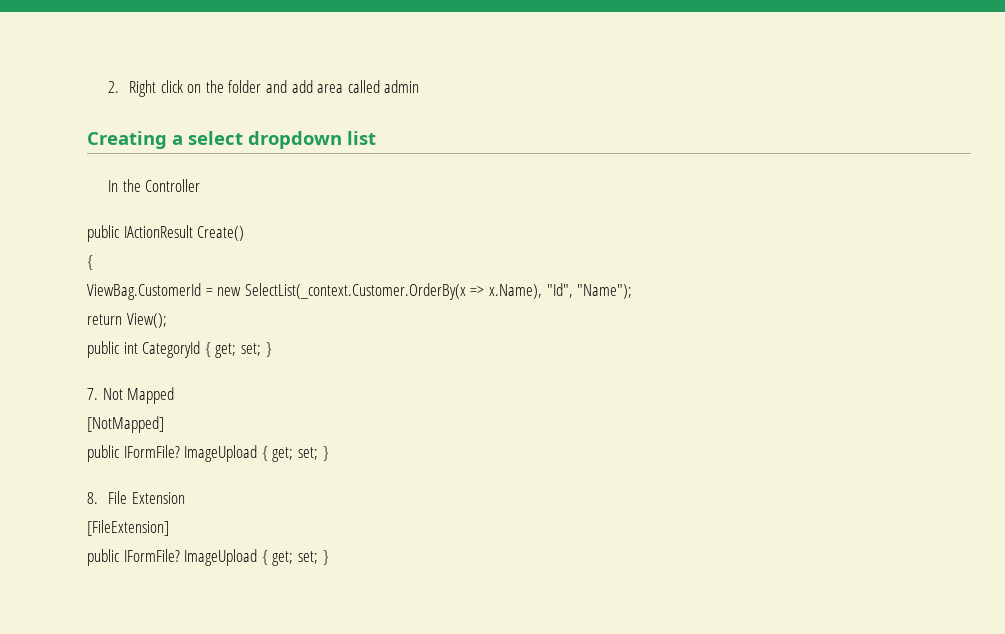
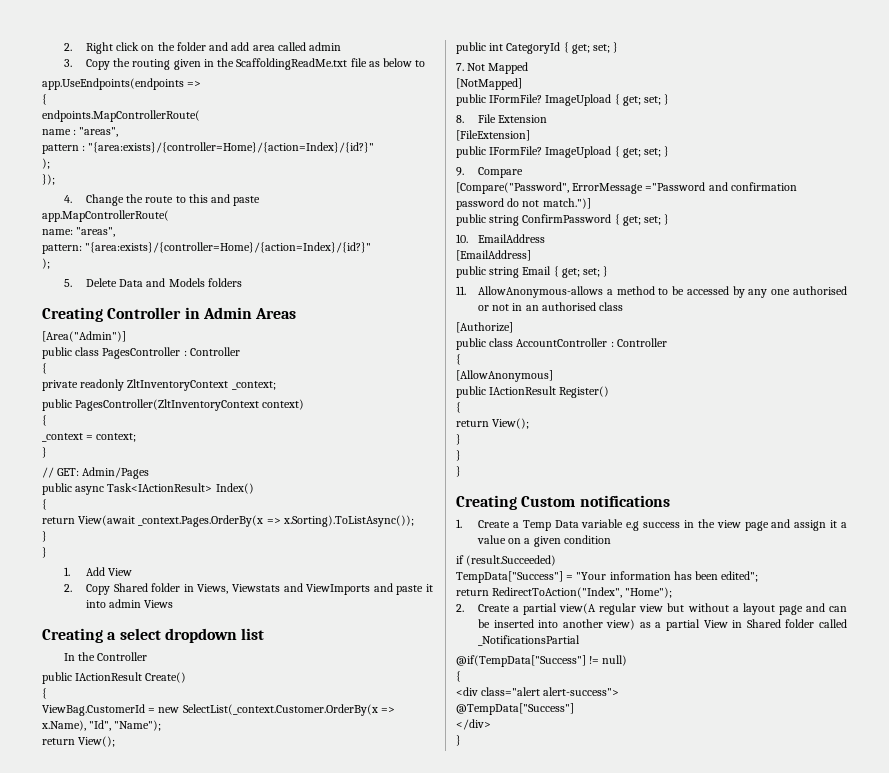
(420, 86) none -> [63,58,426,70] [42,78,202,90] [42,94,47,105] [42,110,200,122] [42,127,119,137] [42,142,375,154] [42,158,50,169] [42,174,55,185] [63,194,261,206] [42,210,169,222] [42,227,116,237] [42,242,372,254] [42,258,50,269] [63,278,242,287] [42,307,297,322] [42,331,126,342] [42,347,240,359] [42,363,47,374] [42,379,276,391] [42,399,305,411] [42,415,47,426] [42,433,137,442] [42,447,47,458] [42,467,150,479] [42,483,254,495] [42,499,47,510] [42,515,414,527] [42,531,47,542] [42,547,47,558] [63,567,133,576] [63,583,433,595] [85,599,174,608] // 3. Copy the routing given in the ScaffoldingReadMe.txt file as below to // app.UseEndpoints(endpoints => // { // endpoints.MapControllerRoute( // name : "areas", // pattern : "{area:exists}/{controller=Home}/{action=Index}/{id?}" // ); // }); // 4. Change the route to this and paste // app.MapControllerRoute( // name: "areas", // pattern: "{area:exists}/{controller=Home}/{action=Index}/{id?}" // ); // 5. Delete Data and Models folders // Creating Controller in Admin Areas // [Area("Admin")] // public class PagesController : Controller // { // private readonly ZltInventoryContext _context; // public PagesController(ZltInventoryContext context) // { // _context = context; // } // // GET: Admin/Pages // public async Task<IActionResult> Index() // { // return View(await _context.Pages.OrderBy(x => x.Sorting).ToListAsync()); // } // } // 1. Add View // 2. Copy Shared folder in Views, Viewstats and ViewImports and paste it into admin Views
(329, 557) none -> [456,167,523,178] [456,182,797,194] [456,198,591,210] [456,214,670,226] [456,234,545,243] [456,250,531,261] [456,266,609,278] [456,286,847,298] [477,302,624,311] [456,322,513,333] [456,338,667,350] [456,354,461,365] [456,370,553,382] [456,386,610,398] [456,402,461,413] [456,418,530,429] [456,434,461,445] [456,450,461,461] [456,466,461,477] [456,495,670,510] [456,519,848,531] [476,535,611,547] [456,555,557,566] [456,571,759,583] [456,587,673,598] [456,603,848,615] [477,619,848,631] [477,635,580,646] [456,655,628,667] [456,671,461,682] [456,687,620,696] [456,703,574,715] [456,719,491,730] [456,735,461,746] // 9. Compare // [Compare("Password", ErrorMessage ="Password and confirmation password do not match.")] // public string ConfirmPassword { get; set; } // 10. EmailAddress // [EmailAddress] // public string Email { get; set; } // 11. AllowAnonymous-allows a method to be accessed by any one authorised or not in an authorised class // [Authorize] // public class AccountController : Controller // { // [AllowAnonymous] // public IActionResult Register() // { // return View(); // } // } // } // Creating Custom notifications // 1. Create a Temp Data variable e.g success in the view page and assign it a value on a given condition // if (result.Succeeded) // TempData["Success"] = "Your information has been edited"; // return RedirectToAction("Index", "Home"); // 2. Create a partial view(A regular view but without a layout page and can be inserted into another view) as a partial View in Shared folder called _NotificationsPartial // @if(TempData["Success"] != null) // { // <div class="alert alert-success"> // @TempData["Success"] // </div> // }

